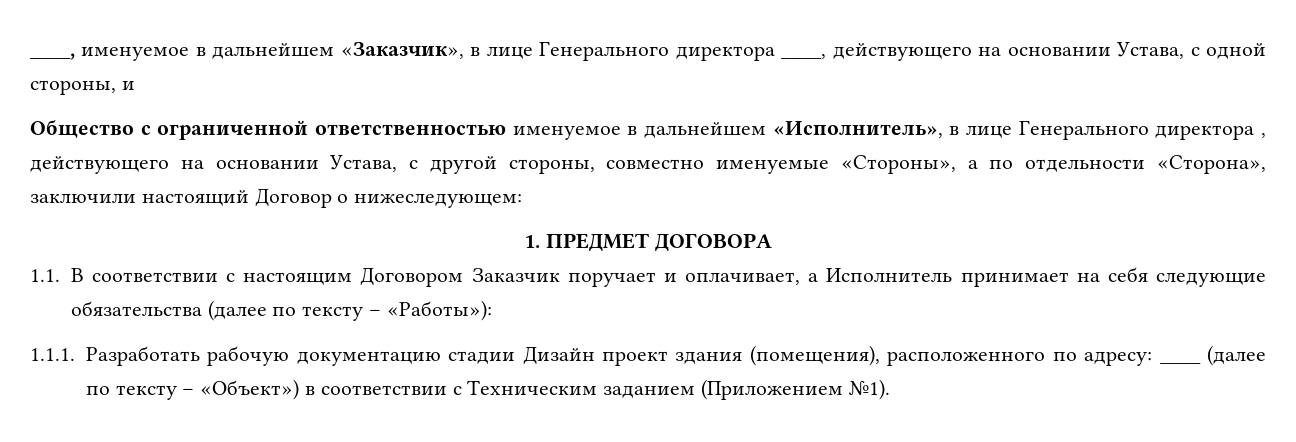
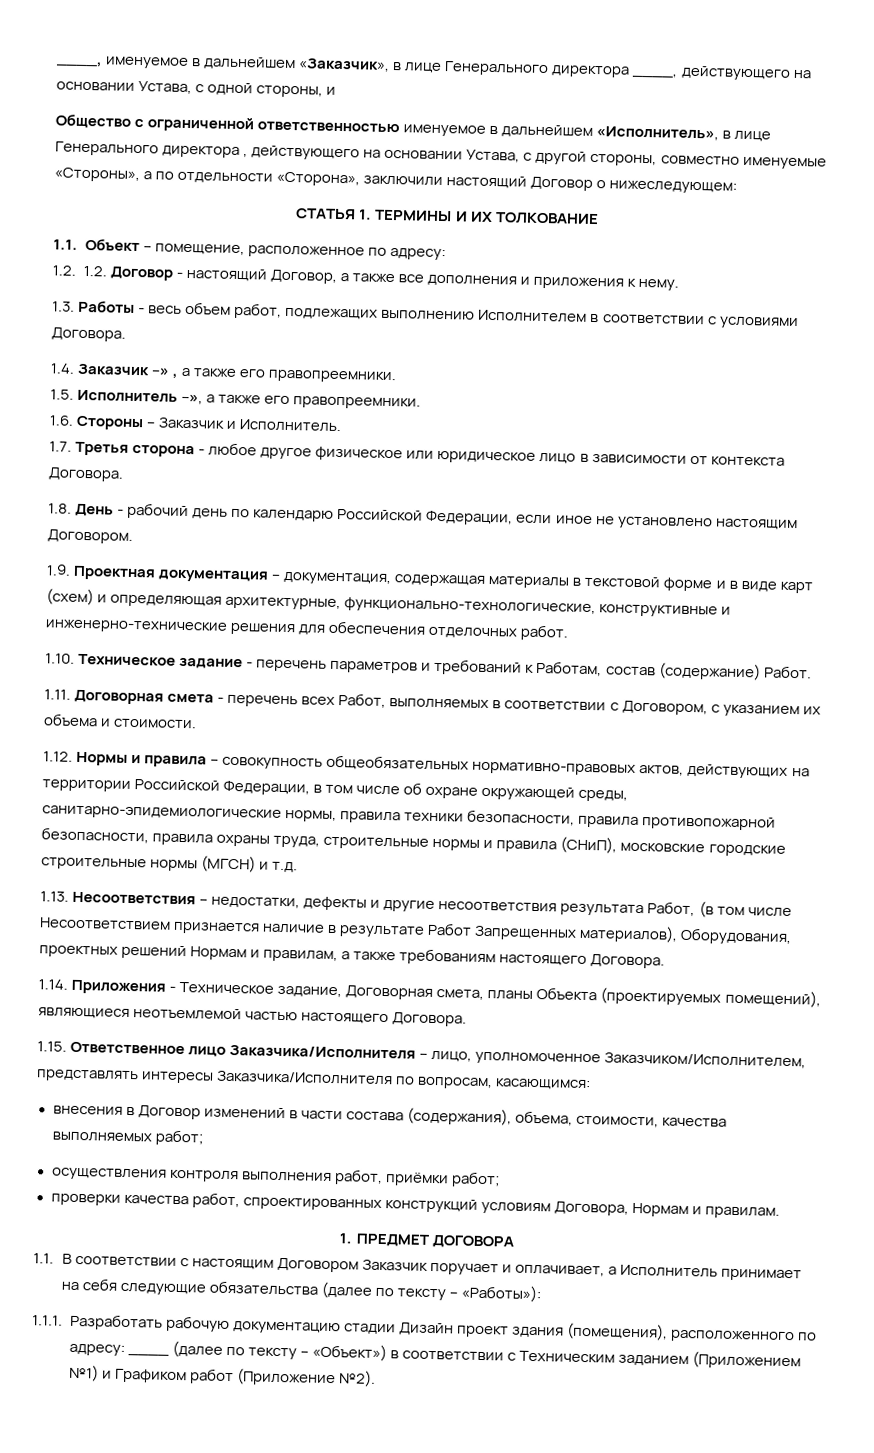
(523, 200) none -> [295,208,599,226] [53,238,446,261] [52,265,680,291] [52,300,799,330] [51,327,126,342] [50,363,397,384] [50,389,422,410] [49,415,343,433] [49,441,785,466] [48,467,124,482] [48,502,798,531] [47,529,133,544] [46,564,813,594] [46,588,732,618] [45,619,570,641] [45,653,812,681] [44,689,821,718] [43,713,198,729] [43,751,810,779] [42,779,629,802] [42,805,777,831] [41,827,786,857] [41,855,299,873] [40,891,792,918] [39,917,793,946] [39,944,666,969] [38,979,821,1008] [38,1007,468,1027] [37,1041,807,1069] [36,1069,592,1091] [52,1105,727,1128] [51,1129,204,1146] [51,1167,501,1188] [50,1192,780,1219] // СТАТЬЯ 1. ТЕРМИНЫ И ИХ ТОЛКОВАНИЕ // 1.1. Объект – помещение, расположенное по адресу: // 1.2. 1.2. Договор - настоящий Договор, а также все дополнения и приложения к нему. // 1.3. Работы - весь объем работ, подлежащих выполнению Исполнителем в соответствии с условиями Договора. // 1.4. Заказчик –» , а также его правопреемники. // 1.5. Исполнитель –», а также его правопреемники. // 1.6. Стороны – Заказчик и Исполнитель. // 1.7. Третья сторона - любое другое физическое или юридическое лицо в зависимости от контекста Договора. // 1.8. День - рабочий день по календарю Российской Федерации, если иное не установлено настоящим Договором. // 1.9. Проектная документация – документация, содержащая материалы в текстовой форме и в виде карт (схем) и определяющая архитектурные, функционально-технологические, конструктивные и инженерно-технические решения для обеспечения отделочных работ. // 1.10. Техническое задание - перечень параметров и требований к Работам, состав (содержание) Работ. // 1.11. Договорная смета - перечень всех Работ, выполняемых в соответствии с Договором, с указанием их объема и стоимости. // 1.12. Нормы и правила – совокупность общеобязательных нормативно-правовых актов, действующих на территории Российской Федерации, в том числе об охране окружающей среды, санитарно-эпидемиологические нормы, правила техники безопасности, правила противопожарной безопасности, правила охраны труда, строительные нормы и правила (СНиП), московские городские строительные нормы (МГСН) и т.д. // 1.13. Несоответствия – недостатки, дефекты и другие несоответствия результата Работ, (в том числе Несоответствием признается наличие в результате Работ Запрещенных материалов), Оборудования, проектных решений Нормам и правилам, а также требованиям настоящего Договора. // 1.14. Приложения - Техническое задание, Договорная смета, планы Объекта (проектируемых помещений), являющиеся неотъемлемой частью настоящего Договора. // 1.15. Ответственное лицо Заказчика/Исполнителя – лицо, уполномоченное Заказчиком/Исполнителем, представлять интересы Заказчика/Исполнителя по вопросам, касающимся: // внесения в Договор изменений в части состава (содержания), объема, стоимости, качества выполняемых работ; // осуществления контроля выполнения работ, приёмки работ; // проверки качества работ, спроектированных конструкций условиям Договора, Нормам и правилам.
[848,379,890,400] №1). -> [68,1364,376,1387] №1) и Графиком работ (Приложение №2).

